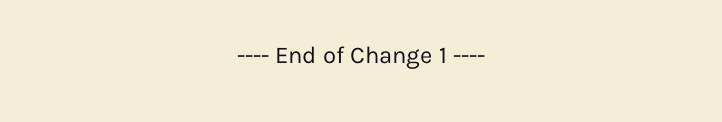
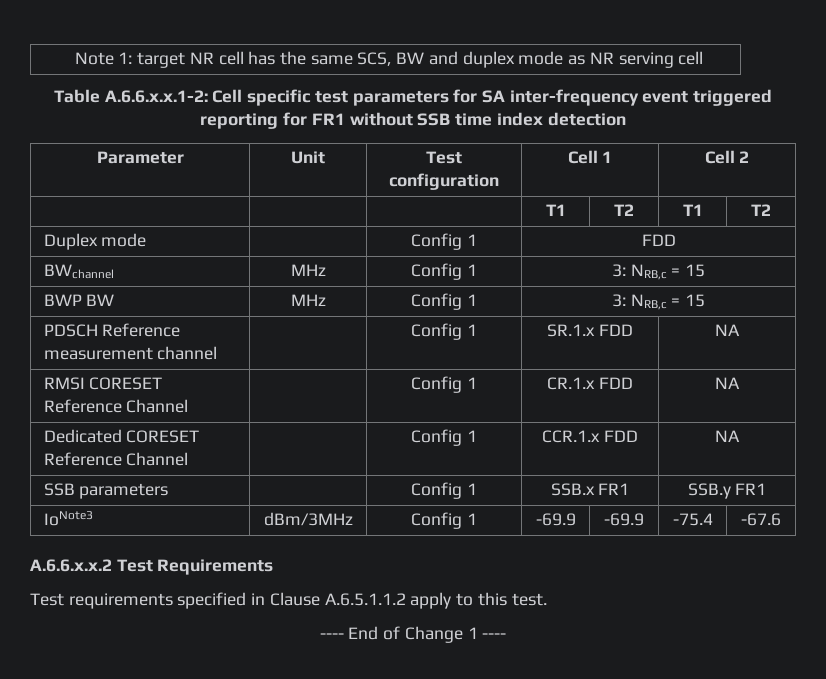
(236, 59) none -> [74,51,704,68] [53,89,773,106] [200,112,626,129] [96,151,184,164] [291,151,325,164] [426,151,462,164] [389,173,499,190] [567,150,613,164] [704,150,750,164] [545,204,566,216] [614,204,634,216] [682,204,703,216] [751,204,771,216] [43,233,147,250] [411,233,477,250] [641,234,676,246] [43,264,114,279] [290,264,326,276] [411,263,477,280] [611,264,706,280] [43,294,115,306] [290,294,326,306] [411,293,477,310] [611,294,706,310] [43,323,181,337] [43,346,218,360] [411,323,477,340] [547,324,633,337] [715,324,740,336] [43,377,163,390] [43,399,189,413] [411,376,477,393] [547,377,633,390] [715,377,740,389] [43,429,200,443] [43,452,189,466] [411,429,477,446] [542,430,638,443] [715,430,740,442] [43,483,169,499] [411,482,477,499] [550,483,630,496] [687,483,767,499] [43,511,93,526] [263,512,353,526] [411,512,477,529] [535,513,576,526] [604,513,644,526] [672,513,713,526] [741,513,781,526] [30,559,274,575] [30,592,547,609] Note 1: target NR cell has the same SCS, BW and duplex mode as NR serving cell // Table A.6.6.x.x.1-2: Cell specific test parameters for SA inter-frequency event triggered reporting for FR1 without SSB time index detection // Parameter | Unit | Test configuration | Cell 1 | Cell 2 // | | | T1 | T2 | T1 | T2 // Duplex mode | | Config 1 | FDD // BWchannel | MHz | Config 1 | 3: NRB,c = 15 // BWP BW | MHz | Config 1 | 3: NRB,c = 15 // PDSCH Reference measurement channel | | Config 1 | SR.1.x FDD | NA // RMSI CORESET Reference Channel | | Config 1 | CR.1.x FDD | NA // Dedicated CORESET Reference Channel | | Config 1 | CCR.1.x FDD | NA // SSB parameters | | Config 1 | SSB.x FR1 | SSB.y FR1 // IoNote3 | dBm/3MHz | Config 1 | -69.9 | -69.9 | -75.4 | -67.6 // A.6.6.x.x.2 Test Requirements // Test requirements specified in Clause A.6.5.1.1.2 apply to this test. //

